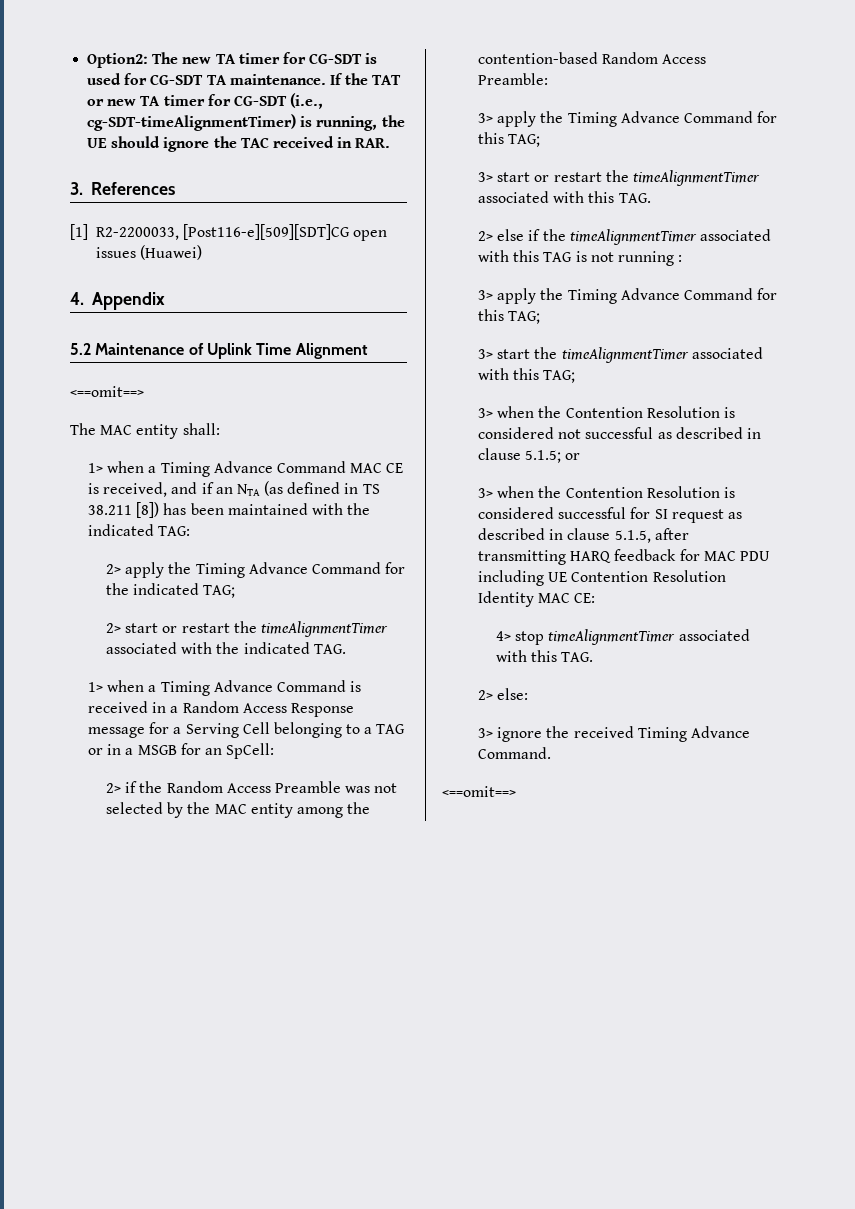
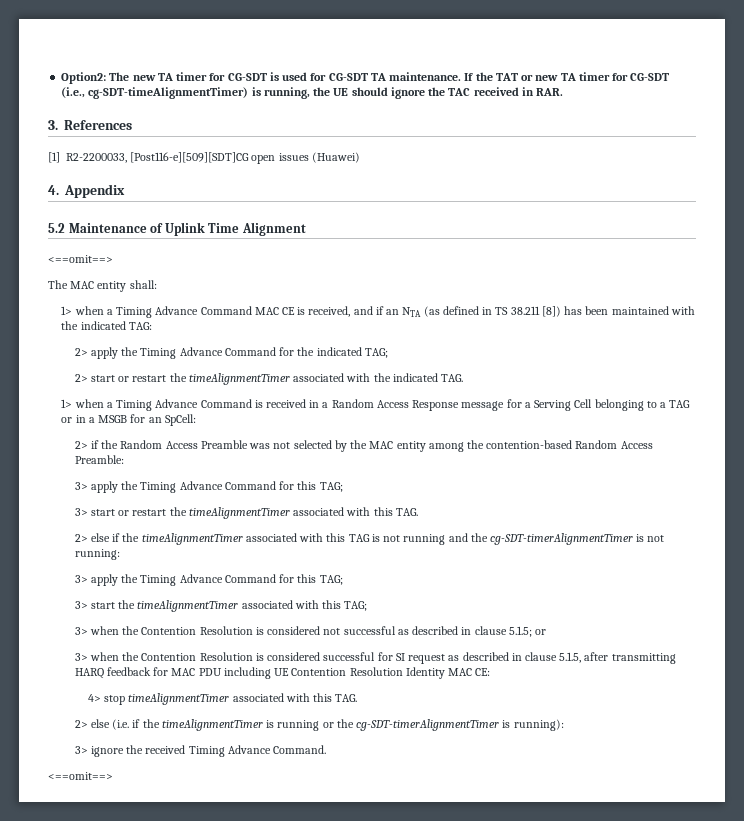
[678,255,683,262] : -> [448,533,665,545] [74,549,120,560] and the cg-SDT-timerAlignmentTimer is not running:
[497,688,529,700] else: -> [90,719,564,731] else (i.e. if the timeAlignmentTimer is running or the cg-SDT-timerAlignmentTimer is running):

